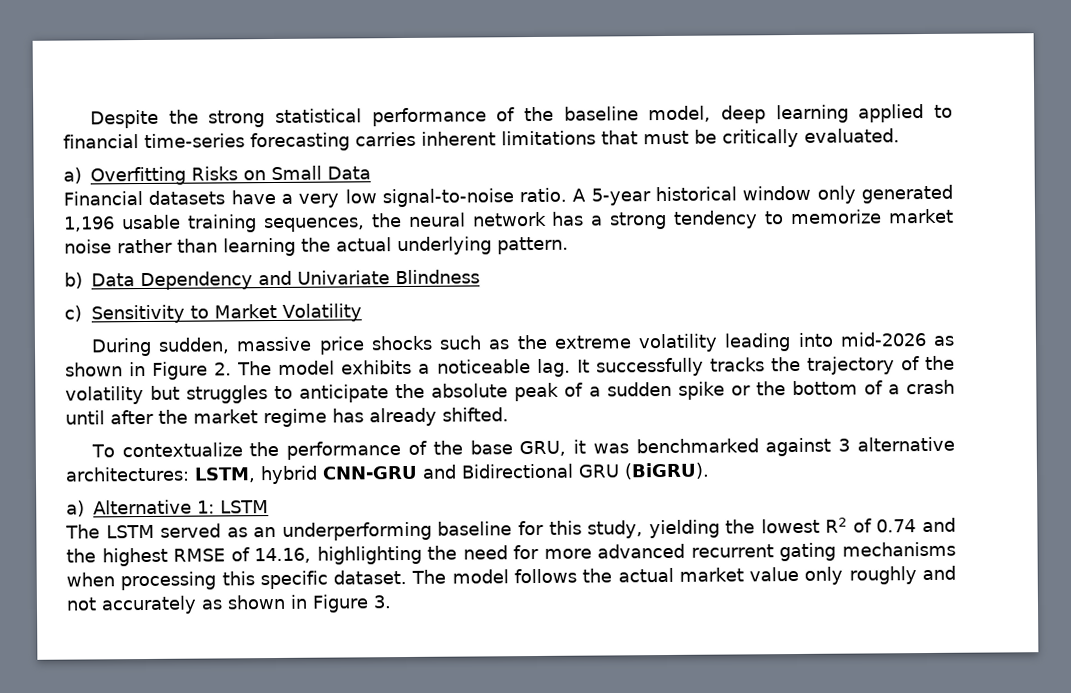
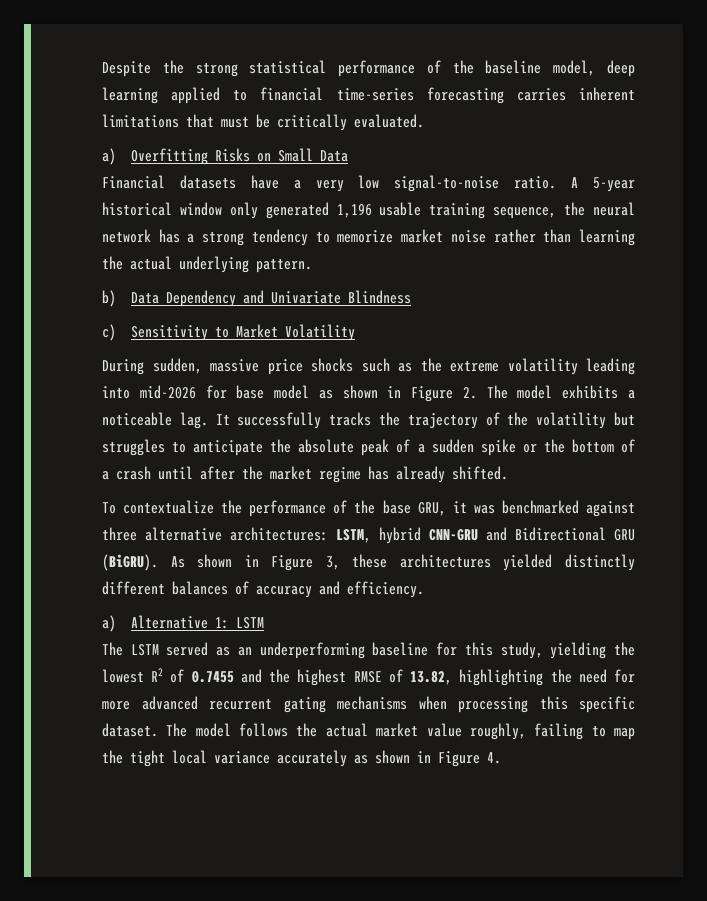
[263,217,365,233] sequences, -> [493,207,557,219] sequence,
(927, 339) none -> [205,385,310,399] for base model
[838,438,851,452] 3 -> [102,527,137,541] three
(710, 471) none -> [170,554,635,571] [102,581,424,598] As shown in Figure 3, these architectures yielded distinctly different balances of accuracy and efficiency.
[876,519,917,533] 0.74 -> [191,671,234,683] 0.7455
[254,547,312,564] 14.16, -> [410,671,453,685] 13.82,
[804,565,957,585] [66,597,97,611] only roughly and not -> [469,723,636,740] [102,750,270,767] roughly, failing to map the tight local variance
[372,595,392,609] 3. -> [487,752,501,764] 4.

